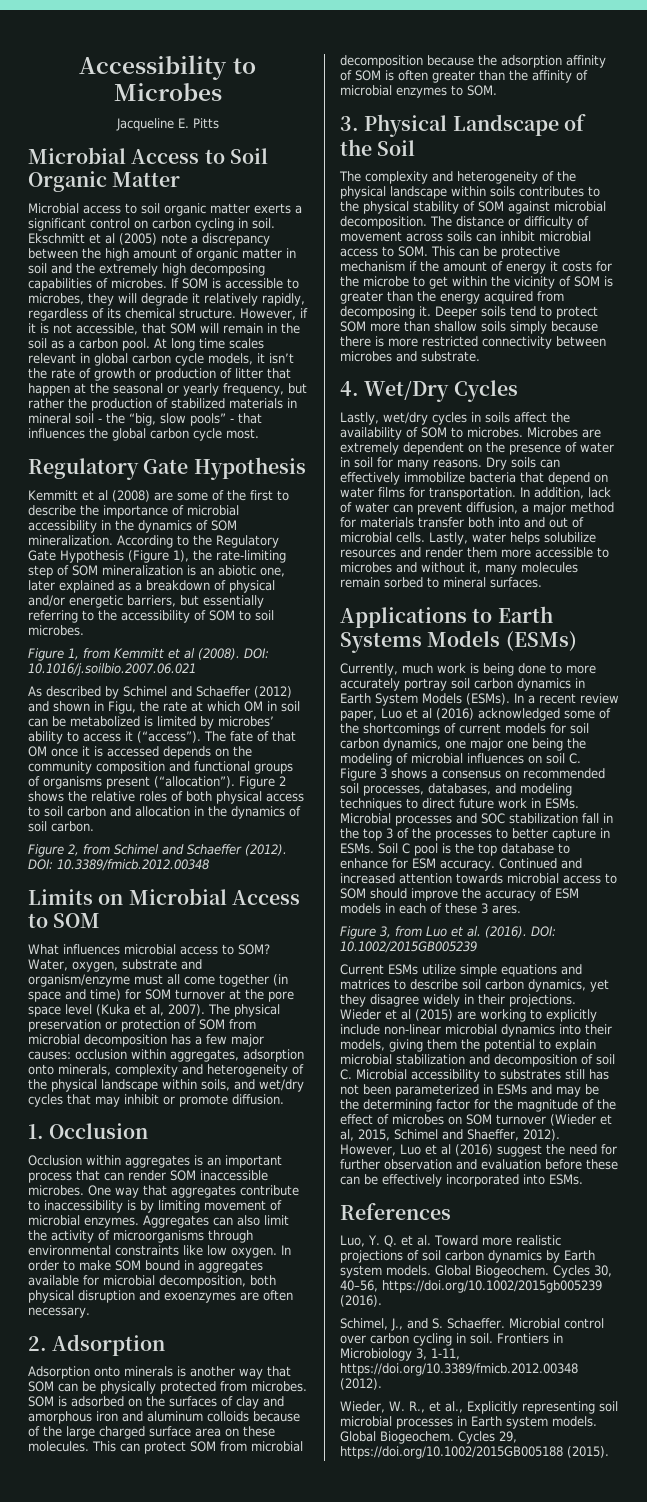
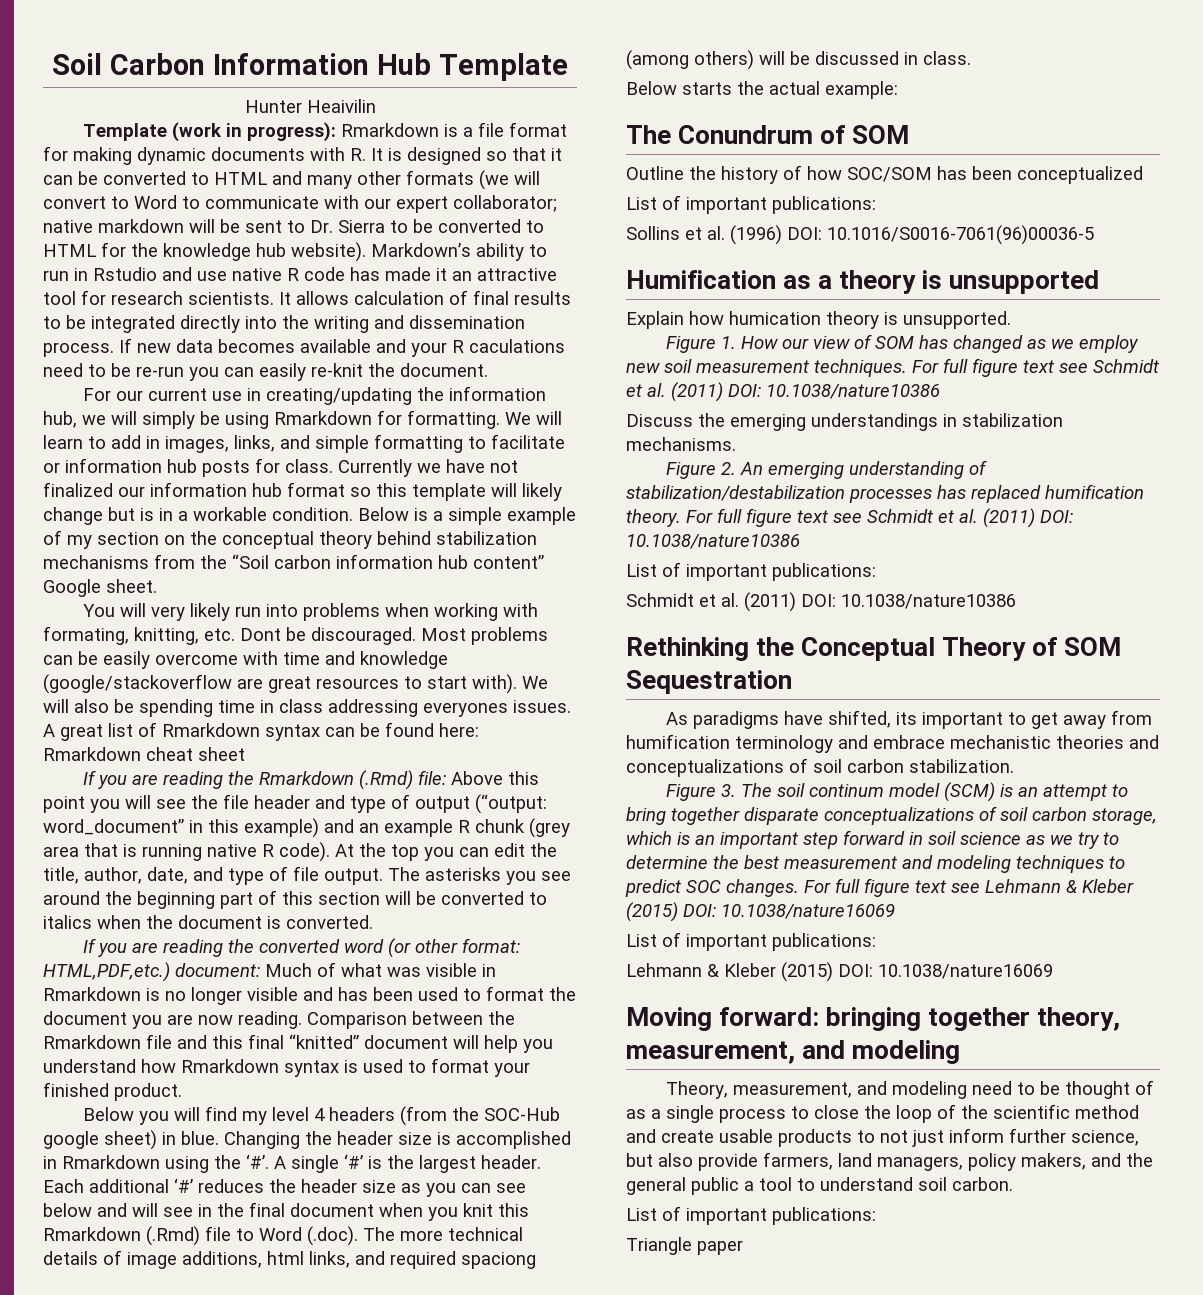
[79,55,256,80] [113,83,222,101] [115,118,219,131] [28,147,268,164] [28,171,181,192] [28,203,302,216] [28,218,275,231] [28,233,270,246] [28,248,296,261] [28,263,265,276] [28,278,299,291] [28,293,305,306] [28,308,308,321] [28,323,300,335] [28,338,264,351] [28,353,294,366] [28,368,291,381] [28,383,307,396] [28,398,297,411] [28,413,262,426] [28,428,259,441] [28,457,306,480] [28,490,289,502] [28,505,239,518] [28,520,237,533] [28,535,279,548] [28,550,286,563] [28,565,285,578] [28,580,275,593] [28,595,264,608] [28,610,274,623] [28,625,84,636] [28,648,269,661] [28,663,196,676] [28,686,292,699] [28,701,300,714] [28,716,274,729] [28,731,296,744] [28,746,252,759] [28,761,293,774] [28,776,286,789] [28,791,304,804] [28,806,301,819] [28,821,94,832] [28,844,287,857] [28,859,209,871] [28,888,300,905] [28,913,101,928] [28,944,270,955] [28,959,202,972] [28,974,288,987] [28,989,294,1002] [28,1004,280,1017] [28,1019,256,1032] [28,1034,264,1047] [28,1049,304,1062] [28,1064,304,1077] [28,1079,304,1092] [28,1094,284,1107] [28,1123,149,1139] [28,1155,282,1168] [28,1170,268,1183] [28,1185,299,1198] [28,1200,282,1213] [28,1215,289,1228] [28,1230,253,1243] [28,1245,291,1258] [28,1260,263,1273] [28,1275,276,1288] [28,1290,293,1303] [28,1307,90,1318] [28,1334,166,1356] [28,1366,291,1379] [28,1381,307,1394] [28,1396,284,1409] [28,1411,300,1424] [28,1426,275,1439] [28,1441,303,1454] [340,55,606,68] [340,70,588,83] [340,85,497,98] [340,114,586,137] [340,139,416,156] [339,171,576,184] [340,186,600,199] [340,201,606,214] [340,216,589,229] [340,231,591,242] [340,246,560,259] [340,261,612,274] [340,276,613,289] [340,291,564,304] [340,306,598,319] [340,321,598,334] [340,336,606,349] [340,351,480,362] [340,380,518,402] [340,412,570,425] [340,427,601,440] [340,442,614,455] [340,457,560,470] [340,472,608,485] [340,487,611,500] [340,502,614,515] [340,517,584,528] [340,532,596,545] [340,547,609,558] [340,562,578,575] [340,577,542,588] [340,606,553,628] [340,630,577,653] [340,663,596,676] [340,678,585,691] [340,693,619,706] [340,708,611,721] [340,723,589,736] [340,738,586,751] [340,753,581,766] [340,768,605,781] [340,783,572,796] [340,798,579,811] [340,813,613,826] [340,828,610,841] [340,843,570,856] [340,858,582,871] [340,873,617,884] [340,888,579,901] [340,903,521,914] [340,926,556,939] [340,941,477,953] [340,964,582,977] [340,979,609,992] [340,994,576,1007] [340,1009,597,1022] [340,1024,612,1037] [340,1039,596,1052] [340,1054,615,1067] [340,1069,609,1082] [340,1084,599,1097] [340,1099,616,1112] [340,1114,612,1126] [340,1129,560,1141] [340,1144,617,1157] [340,1159,618,1170] [340,1174,583,1187] [340,1203,451,1220] [340,1235,561,1247] [340,1250,595,1263] [340,1265,612,1278] [340,1280,602,1293] [340,1295,382,1307] [340,1318,604,1331] [340,1333,563,1346] [340,1348,460,1361] [340,1363,578,1376] [340,1378,382,1390] [340,1401,618,1414] [340,1416,597,1429] [340,1431,517,1444] [340,1446,609,1459] Accessibility to Microbes // Jacqueline E. Pitts // Microbial Access to Soil Organic Matter // Microbial access to soil organic matter exerts a significant control on carbon cycling in soil. Ekschmitt et al (2005) note a discrepancy between the high amount of organic matter in soil and the extremely high decomposing capabilities of microbes. If SOM is accessible to microbes, they will degrade it relatively rapidly, regardless of its chemical structure. However, if it is not accessible, that SOM will remain in the soil as a carbon pool. At long time scales relevant in global carbon cycle models, it isn’t the rate of growth or production of litter that happen at the seasonal or yearly frequency, but rather the production of stabilized materials in mineral soil - the “big, slow pools” - that influences the global carbon cycle most. // Regulatory Gate Hypothesis // Kemmitt et al (2008) are some of the first to describe the importance of microbial accessibility in the dynamics of SOM mineralization. According to the Regulatory Gate Hypothesis (Figure 1), the rate-limiting step of SOM mineralization is an abiotic one, later explained as a breakdown of physical and/or energetic barriers, but essentially referring to the accessibility of SOM to soil microbes. // Figure 1, from Kemmitt et al (2008). DOI: 10.1016/j.soilbio.2007.06.021 // As described by Schimel and Schaeffer (2012) and shown in Figu, the rate at which OM in soil can be metabolized is limited by microbes’ ability to access it (“access”). The fate of that OM once it is accessed depends on the community composition and functional groups of organisms present (“allocation”). Figure 2 shows the relative roles of both physical access to soil carbon and allocation in the dynamics of soil carbon. // Figure 2, from Schimel and Schaeffer (2012). DOI: 10.3389/fmicb.2012.00348 // Limits on Microbial Access to SOM // What influences microbial access to SOM? Water, oxygen, substrate and organism/enzyme must all come together (in space and time) for SOM turnover at the pore space level (Kuka et al, 2007). The physical preservation or protection of SOM from microbial decomposition has a few major causes: occlusion within aggregates, adsorption onto minerals, complexity and heterogeneity of the physical landscape within soils, and wet/dry cycles that may inhibit or promote diffusion. // 1. Occlusion // Occlusion within aggregates is an important process that can render SOM inaccessible microbes. One way that aggregates contribute to inaccessibility is by limiting movement of microbial enzymes. Aggregates can also limit the activity of microorganisms through environmental constraints like low oxygen. In order to make SOM bound in aggregates available for microbial decomposition, both physical disruption and exoenzymes are often necessary. // 2. Adsorption // Adsorption onto minerals is another way that SOM can be physically protected from microbes. SOM is adsorbed on the surfaces of clay and amorphous iron and aluminum colloids because of the large charged surface area on these molecules. This can protect SOM from microbial decomposition because the adsorption affinity of SOM is often greater than the affinity of microbial enzymes to SOM. // 3. Physical Landscape of the Soil // The complexity and heterogeneity of the physical landscape within soils contributes to the physical stability of SOM against microbial decomposition. The distance or difficulty of movement across soils can inhibit microbial access to SOM. This can be protective mechanism if the amount of energy it costs for the microbe to get within the vicinity of SOM is greater than the energy acquired from decomposing it. Deeper soils tend to protect SOM more than shallow soils simply because there is more restricted connectivity between microbes and substrate. // 4. Wet/Dry Cycles // Lastly, wet/dry cycles in soils affect the availability of SOM to microbes. Microbes are extremely dependent on the presence of water in soil for many reasons. Dry soils can effectively immobilize bacteria that depend on water films for transportation. In addition, lack of water can prevent diffusion, a major method for materials transfer both into and out of microbial cells. Lastly, water helps solubilize resources and render them more accessible to microbes and without it, many molecules remain sorbed to mineral surfaces. // Applications to Earth Systems Models (ESMs) // Currently, much work is being done to more accurately portray soil carbon dynamics in Earth System Models (ESMs). In a recent review paper, Luo et al (2016) acknowledged some of the shortcomings of current models for soil carbon dynamics, one major one being the modeling of microbial influences on soil C. Figure 3 shows a consensus on recommended soil processes, databases, and modeling techniques to direct future work in ESMs. Microbial processes and SOC stabilization fall in the top 3 of the processes to better capture in ESMs. Soil C pool is the top database to enhance for ESM accuracy. Continued and increased attention towards microbial access to SOM should improve the accuracy of ESM models in each of these 3 ares. // Figure 3, from Luo et al. (2016). DOI: 10.1002/2015GB005239 // Current ESMs utilize simple equations and matrices to describe soil carbon dynamics, yet they disagree widely in their projections. Wieder et al (2015) are working to explicitly include non-linear microbial dynamics into their models, giving them the potential to explain microbial stabilization and decomposition of soil C. Microbial accessibility to substrates still has not been parameterized in ESMs and may be the determining factor for the magnitude of the effect of microbes on SOM turnover (Wieder et al, 2015, Schimel and Shaeffer, 2012). However, Luo et al (2016) suggest the need for further observation and evaluation before these can be effectively incorporated into ESMs. // References // Luo, Y. Q. et al. Toward more realistic projections of soil carbon dynamics by Earth system models. Global Biogeochem. Cycles 30, 40–56, https://doi.org/10.1002/2015gb005239 (2016). // Schimel, J., and S. Schaeffer. Microbial control over carbon cycling in soil. Frontiers in Microbiology 3, 1-11, https://doi.org/10.3389/fmicb.2012.00348 (2012). // Wieder, W. R., et al., Explicitly representing soil microbial processes in Earth system models. Global Biogeochem. Cycles 29, https://doi.org/10.1002/2015GB005188 (2015). -> [52,53,568,81] [244,99,376,113] [83,122,568,142] [43,146,562,165] [43,170,540,190] [43,195,557,213] [43,219,544,233] [43,242,547,262] [43,267,557,281] [43,290,571,305] [43,315,525,333] [43,338,565,357] [43,363,488,381] [83,386,547,405] [43,410,562,429] [43,434,565,453] [43,458,518,477] [43,482,562,501] [43,507,576,525] [43,530,537,549] [43,554,544,569] [43,579,157,597] [83,603,539,621] [43,626,548,645] [43,651,448,669] [43,674,548,694] [43,699,571,717] [43,722,479,741] [43,747,245,761] [83,770,540,790] [43,794,547,814] [43,818,570,838] [43,842,557,862] [43,866,571,885] [43,890,547,909] [43,915,373,929] [83,938,521,958] [43,962,496,982] [43,986,576,1005] [43,1011,515,1029] [43,1034,553,1053] [43,1058,530,1077] [43,1082,182,1101] [83,1106,561,1126] [43,1130,571,1150] [43,1154,541,1173] [43,1178,526,1197] [43,1202,529,1221] [43,1226,523,1246] [43,1250,536,1269] [626,50,971,70] [626,81,898,99] [626,125,910,144] [626,165,1143,184] [626,195,876,214] [626,225,1094,245] [626,270,1100,294] [626,311,1011,329] [666,334,1140,353] [626,358,1159,377] [626,382,940,402] [626,413,1063,431] [626,437,736,451] [666,460,988,479] [626,484,1144,503] [626,508,1073,528] [626,534,800,549] [626,562,876,581] [626,592,1016,612] [626,637,1122,661] [626,670,792,694] [666,710,1153,729] [626,734,1159,753] [626,758,1014,777] [666,782,1129,802] [626,806,1157,825] [626,830,1119,849] [626,855,1125,873] [625,878,1134,897] [626,902,895,922] [626,932,876,951] [626,962,1053,982] [626,1007,1121,1031] [626,1040,961,1064] [666,1080,1155,1099] [626,1104,1139,1123] [626,1128,1139,1147] [626,1152,1153,1171] [626,1177,1013,1195] [626,1206,876,1225] [626,1237,743,1255] Soil Carbon Information Hub Template // Hunter Heaivilin // Template (work in progress): Rmarkdown is a file format for making dynamic documents with R. It is designed so that it can be converted to HTML and many other formats (we will convert to Word to communicate with our expert collaborator; native markdown will be sent to Dr. Sierra to be converted to HTML for the knowledge hub website). Markdown’s ability to run in Rstudio and use native R code has made it an attractive tool for research scientists. It allows calculation of final results to be integrated directly into the writing and dissemination process. If new data becomes available and your R caculations need to be re-run you can easily re-knit the document. // For our current use in creating/updating the information hub, we will simply be using Rmarkdown for formatting. We will learn to add in images, links, and simple formatting to facilitate or information hub posts for class. Currently we have not finalized our information hub format so this template will likely change but is in a workable condition. Below is a simple example of my section on the conceptual theory behind stabilization mechanisms from the “Soil carbon information hub content” Google sheet. // You will very likely run into problems when working with formating, knitting, etc. Dont be discouraged. Most problems can be easily overcome with time and knowledge (google/stackoverflow are great resources to start with). We will also be spending time in class addressing everyones issues. A great list of Rmarkdown syntax can be found here: Rmarkdown cheat sheet // If you are reading the Rmarkdown (.Rmd) file: Above this point you will see the file header and type of output (“output: word_document” in this example) and an example R chunk (grey area that is running native R code). At the top you can edit the title, author, date, and type of file output. The asterisks you see around the beginning part of this section will be converted to italics when the document is converted. // If you are reading the converted word (or other format: HTML,PDF,etc.) document: Much of what was visible in Rmarkdown is no longer visible and has been used to format the document you are now reading. Comparison between the Rmarkdown file and this final “knitted” document will help you understand how Rmarkdown syntax is used to format your finished product. // Below you will find my level 4 headers (from the SOC-Hub google sheet) in blue. Changing the header size is accomplished in Rmarkdown using the ‘#’. A single ‘#’ is the largest header. Each additional ‘#’ reduces the header size as you can see below and will see in the final document when you knit this Rmarkdown (.Rmd) file to Word (.doc). The more technical details of image additions, html links, and required spaciong (among others) will be discussed in class. // Below starts the actual example: // The Conundrum of SOM // Outline the history of how SOC/SOM has been conceptualized // List of important publications: // Sollins et al. (1996) DOI: 10.1016/S0016-7061(96)00036-5 // Humification as a theory is unsupported // Explain how humication theory is unsupported. // Figure 1. How our view of SOM has changed as we employ new soil measurement techniques. For full figure text see Schmidt et al. (2011) DOI: 10.1038/nature10386 // Discuss the emerging understandings in stabilization mechanisms. // Figure 2. An emerging understanding of stabilization/destabilization processes has replaced humification theory. For full figure text see Schmidt et al. (2011) DOI: 10.1038/nature10386 // List of important publications: // Schmidt et al. (2011) DOI: 10.1038/nature10386 // Rethinking the Conceptual Theory of SOM Sequestration // As paradigms have shifted, its important to get away from humification terminology and embrace mechanistic theories and conceptualizations of soil carbon stabilization. // Figure 3. The soil continum model (SCM) is an attempt to bring together disparate conceptualizations of soil carbon storage, which is an important step forward in soil science as we try to determine the best measurement and modeling techniques to predict SOC changes. For full figure text see Lehmann & Kleber (2015) DOI: 10.1038/nature16069 // List of important publications: // Lehmann & Kleber (2015) DOI: 10.1038/nature16069 // Moving forward: bringing together theory, measurement, and modeling // Theory, measurement, and modeling need to be thought of as a single process to close the loop of the scientific method and create usable products to not just inform further science, but also provide farmers, land managers, policy makers, and the general public a tool to understand soil carbon. // List of important publications: // Triangle paper

